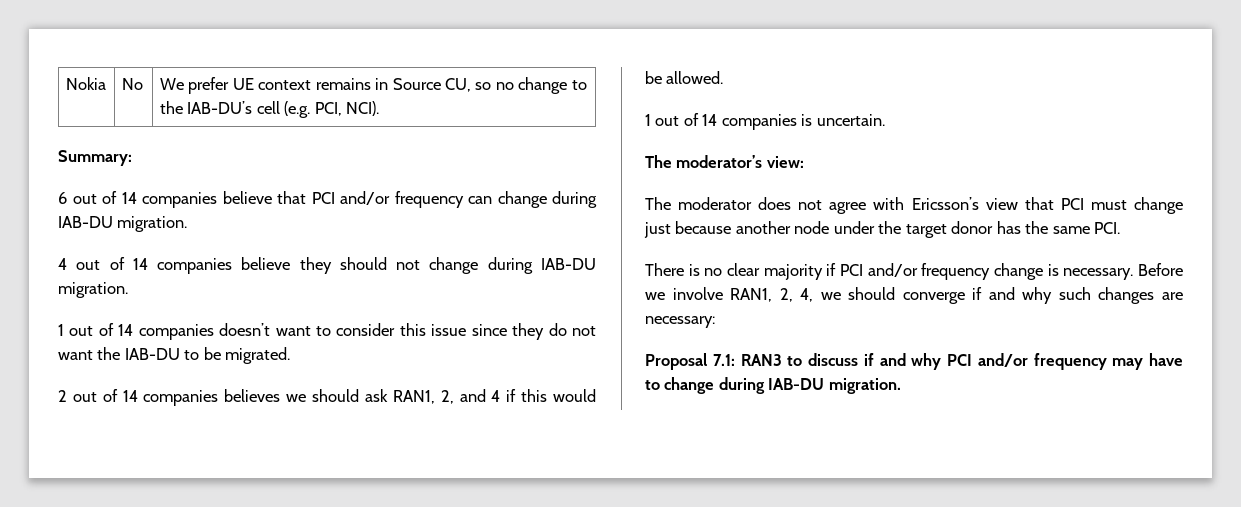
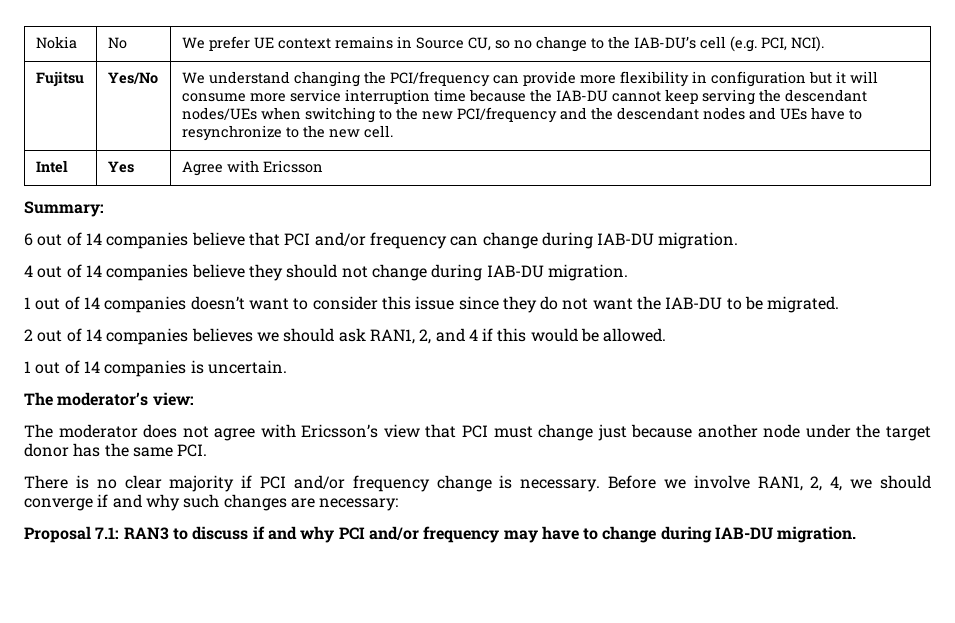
(380, 108) none -> [35,71,84,87] [107,72,158,84] [181,71,878,87] [181,89,867,105] [181,107,862,123] [181,125,393,141] [35,160,68,173] [107,161,134,173] [181,160,323,176] // Fujitsu | Yes/No | We understand changing the PCI/frequency can provide more flexibility in configuration but it will consume more service interruption time because the IAB-DU cannot keep serving the descendant nodes/UEs when switching to the new PCI/frequency and the descendant nodes and UEs have to resynchronize to the new cell. // Intel | Yes | Agree with Ericsson

